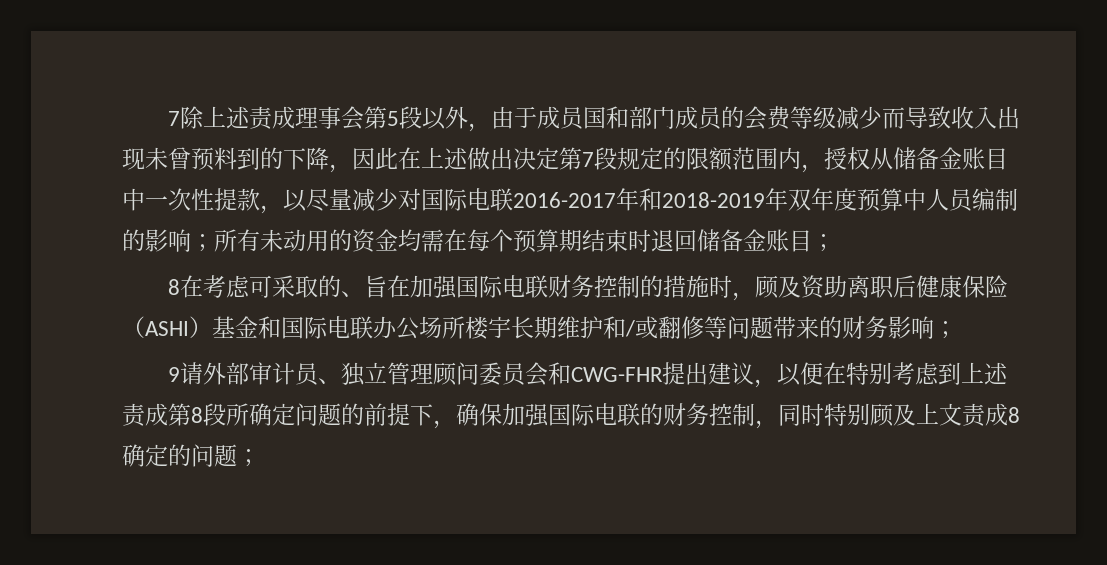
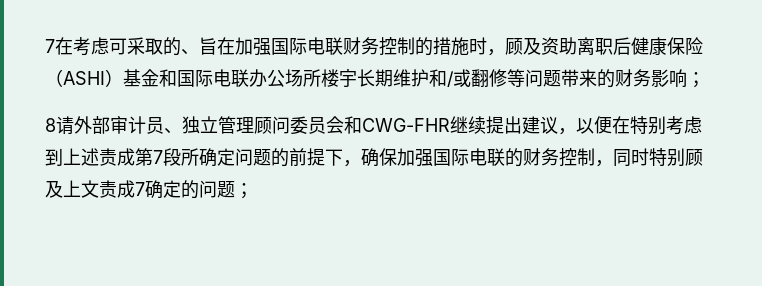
[168,106,1021,132] [122,147,1008,173] [122,188,1018,214] [122,229,835,253] [168,279,181,295] 7除上述责成理事会第5段以外，由于成员国和部门成员的会费等级减少而导致收入出现未曾预料到的下降，因此在上述做出决定第7段规定的限额范围内，授权从储备金账目中一次性提款，以尽量减少对国际电联2016-2017年和2018-2019年双年度预算中人员编制的影响；所有未动用的资金均需在每个预算期结束时退回储备金账目； // 8 -> [45,39,55,53] 7
[168,367,181,382] 9 -> [45,118,56,132] 8
(664, 374) none -> [450,116,486,134] 继续
[191,407,203,423] 8 -> [153,150,163,164] 7
[1008,407,1020,423] 8 -> [135,182,145,196] 7

